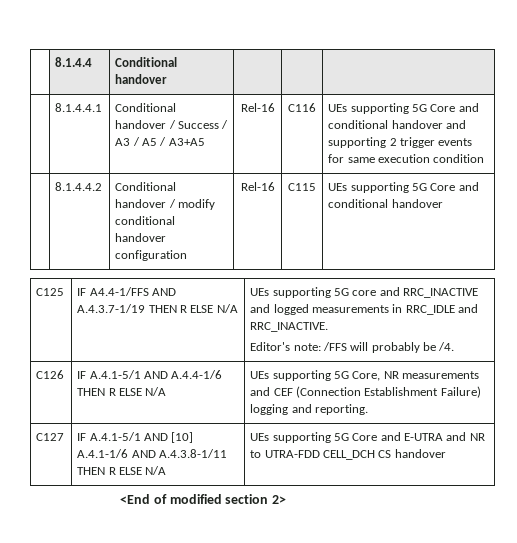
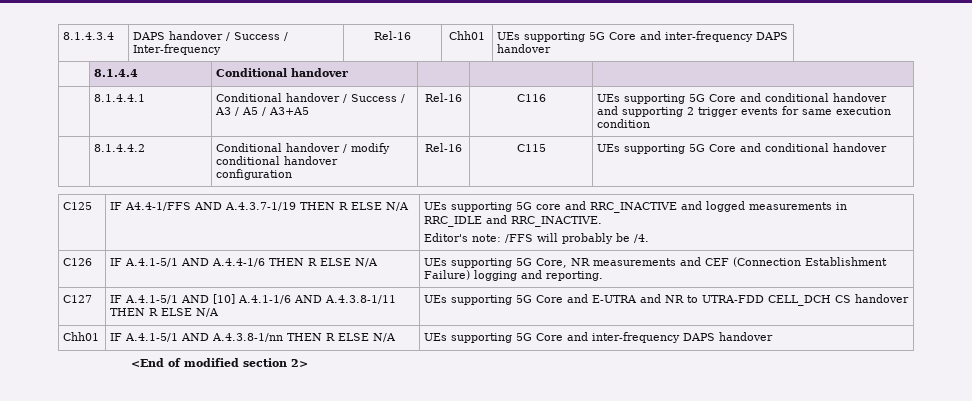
(55, 62) none -> [63,32,115,40] [133,31,289,41] [133,44,222,55] [374,31,411,40] [449,31,485,40] [497,31,789,42] [497,44,552,53] 8.1.4.3.4 | DAPS handover / Success / Inter-frequency | Rel-16 | Chh01 | UEs supporting 5G Core and inter-frequency DAPS handover //
(446, 453) none -> [63,332,100,341] [110,333,397,342] [424,332,774,343] // Chh01 | IF A.4.1-5/1 AND A.4.3.8-1/nn THEN R ELSE N/A | UEs supporting 5G Core and inter-frequency DAPS handover

